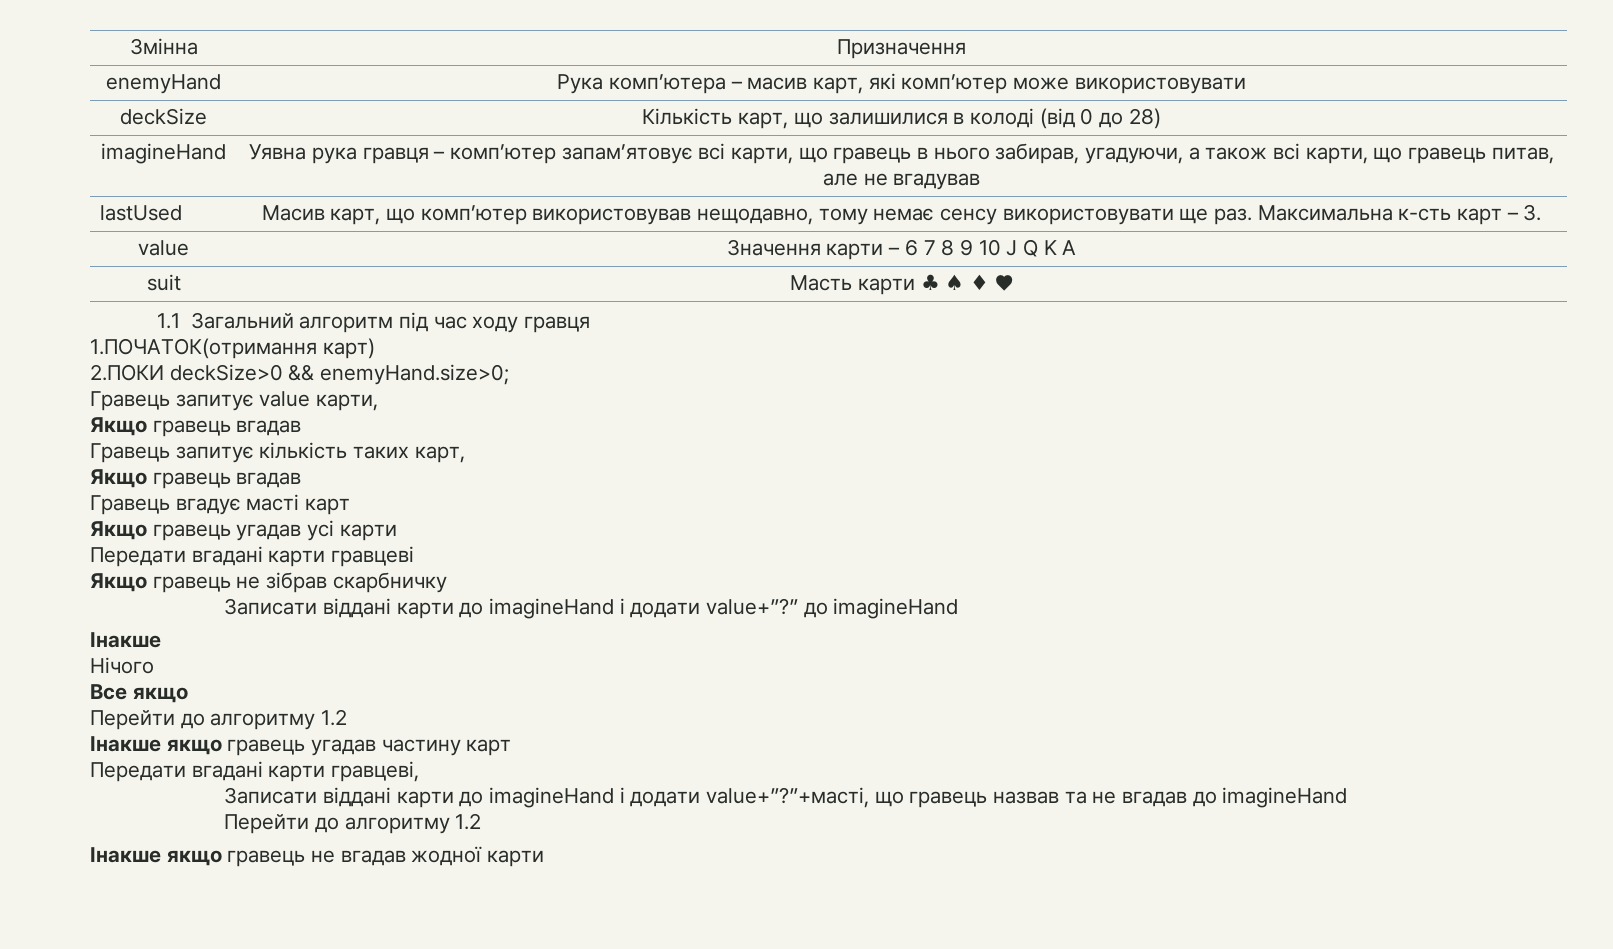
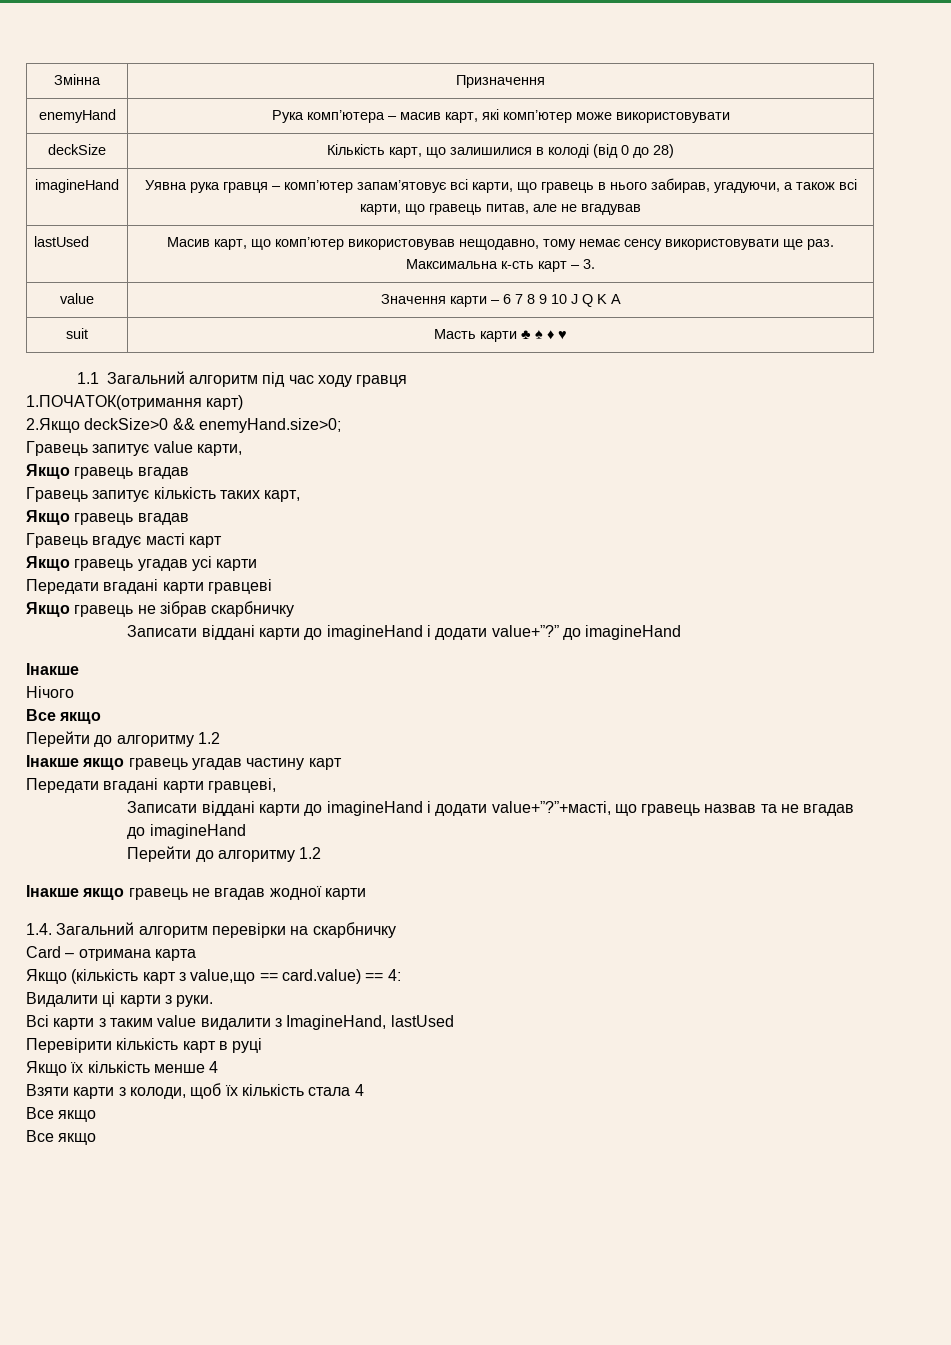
[90,364,164,381] 2.ПОКИ -> [26,418,80,433] 2.Якщо
(545, 858) none -> [26,922,396,938] [26,946,196,961] [26,969,401,984] [26,992,214,1007] [26,1015,454,1030] [26,1038,263,1053] [26,1061,219,1076] [26,1083,364,1099] [26,1107,97,1122] [26,1130,97,1145] // 1.4. Загальний алгоритм перевірки на скарбничку // Card – отримана карта // Якщо (кількість карт з value,що == card.value) == 4: // Видалити ці карти з руки. // Всі карти з таким value видалити з ImagineHand, lastUsed // Перевірити кількість карт в руці // Якщо їх кількість менше 4 // Взяти карти з колоди, щоб їх кількість стала 4 // Все якщо // Все якщо

